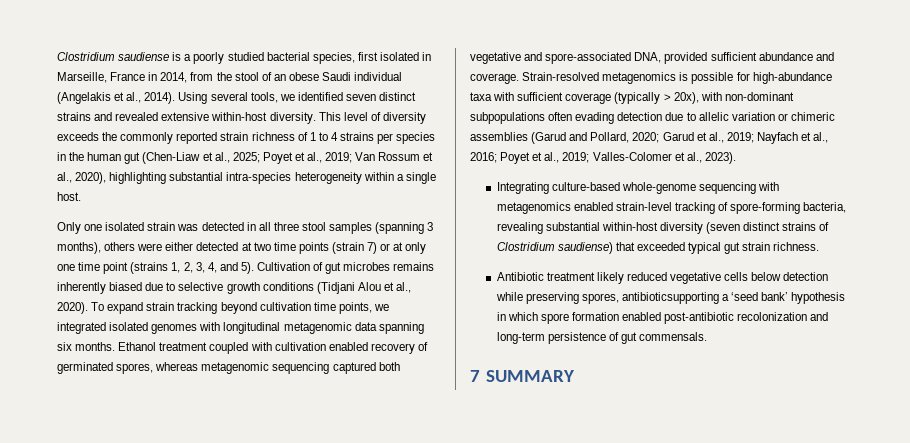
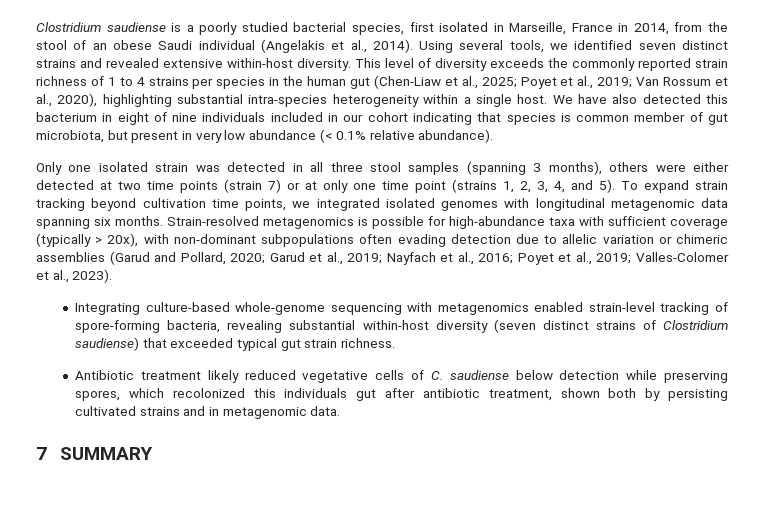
(81, 196) none -> [552,94,728,104] [36,112,728,125] [36,129,494,143] We have also detected this bacterium in eight of nine individuals included in our cohort indicating that species is common member of gut microbiota, but present in very low abundance (< 0.1% relative abundance).
[257,262,435,274] [57,282,412,294] [57,302,88,314] Cultivation of gut microbes remains inherently biased due to selective growth conditions (Tidjani Alou et al., 2020). -> (615, 186) none
[118,342,428,354] [57,362,400,374] [470,52,834,64] [470,73,519,84] Ethanol treatment coupled with cultivation enabled recovery of germinated spores, whereas metagenomic sequencing captured both vegetative and spore-associated DNA, provided sufficient abundance and coverage. -> (163, 221) none
(749, 276) none -> [411,370,509,380] of C. saudiense
[621,292,846,304] [496,312,829,324] [496,332,707,344] antibioticsupporting a ‘seed bank’ hypothesis in which spore formation enabled post-antibiotic recolonization and long-term persistence of gut commensals. -> [128,388,728,401] [75,406,341,419] which recolonized this individuals gut after antibiotic treatment, shown both by persisting cultivated strains and in metagenomic data.

